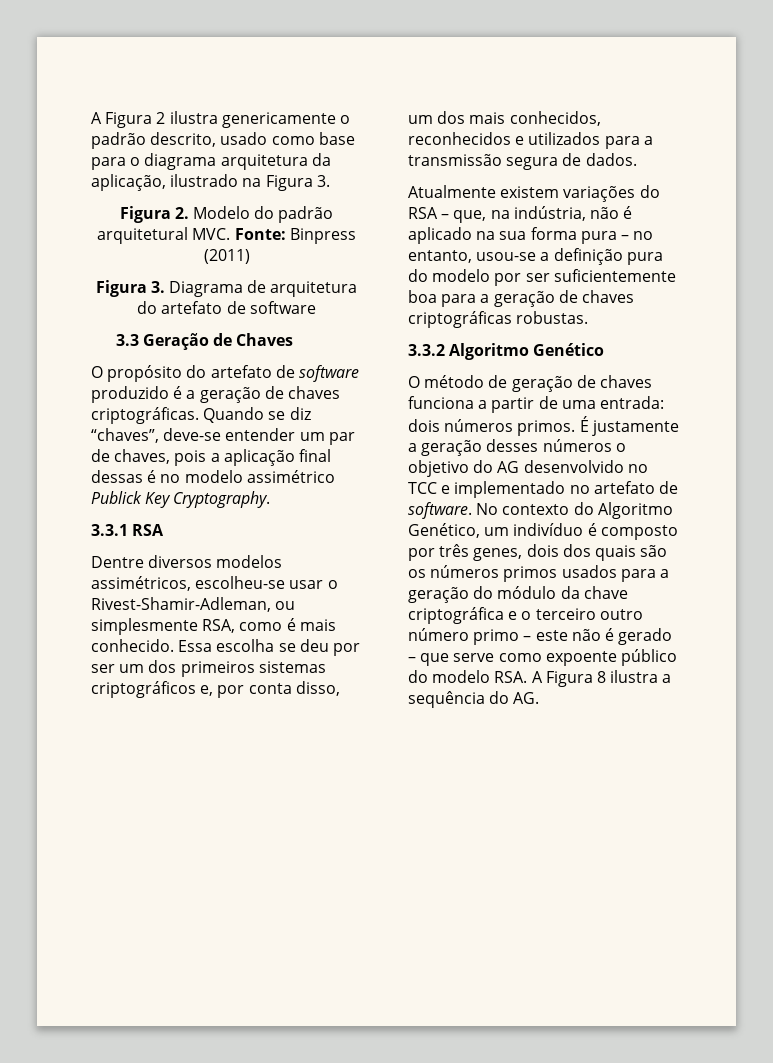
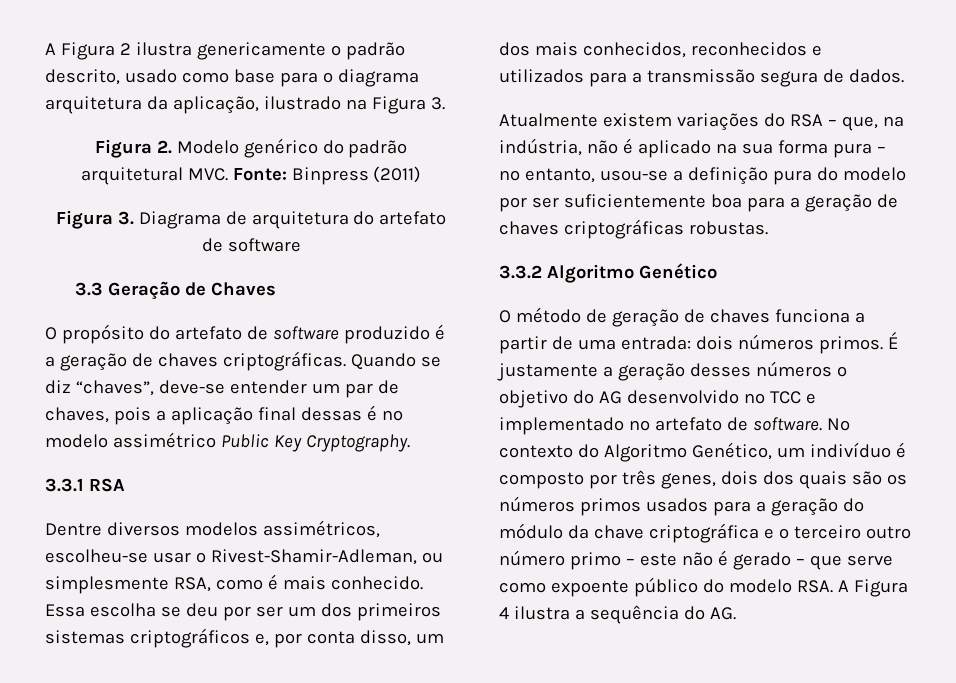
(250, 212) none -> [243,138,318,158] genérico
[91,491,142,504] Publick -> [220,434,269,448] Public
[596,671,606,683] 8 -> [499,607,509,619] 4

